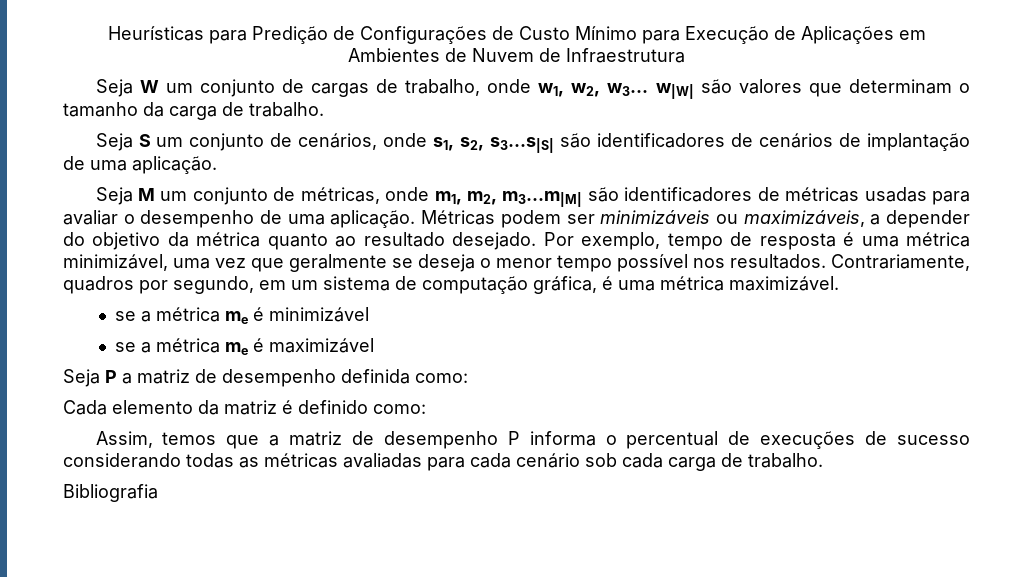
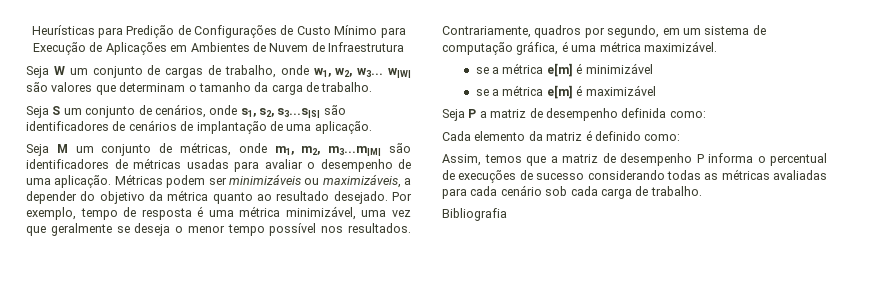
[225,311,249,324] me -> [546,63,573,77] e[m]
[225,342,249,355] me -> [546,85,573,99] e[m]

